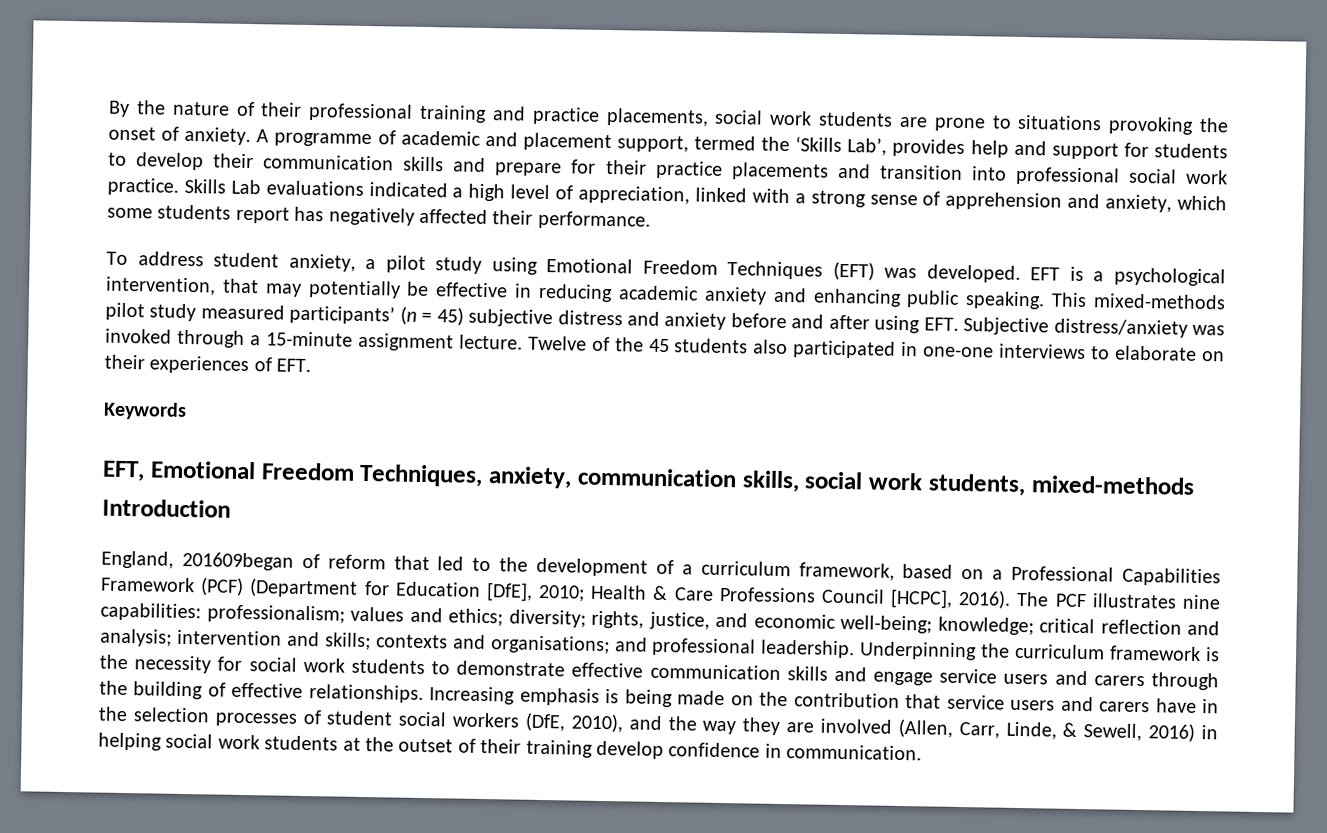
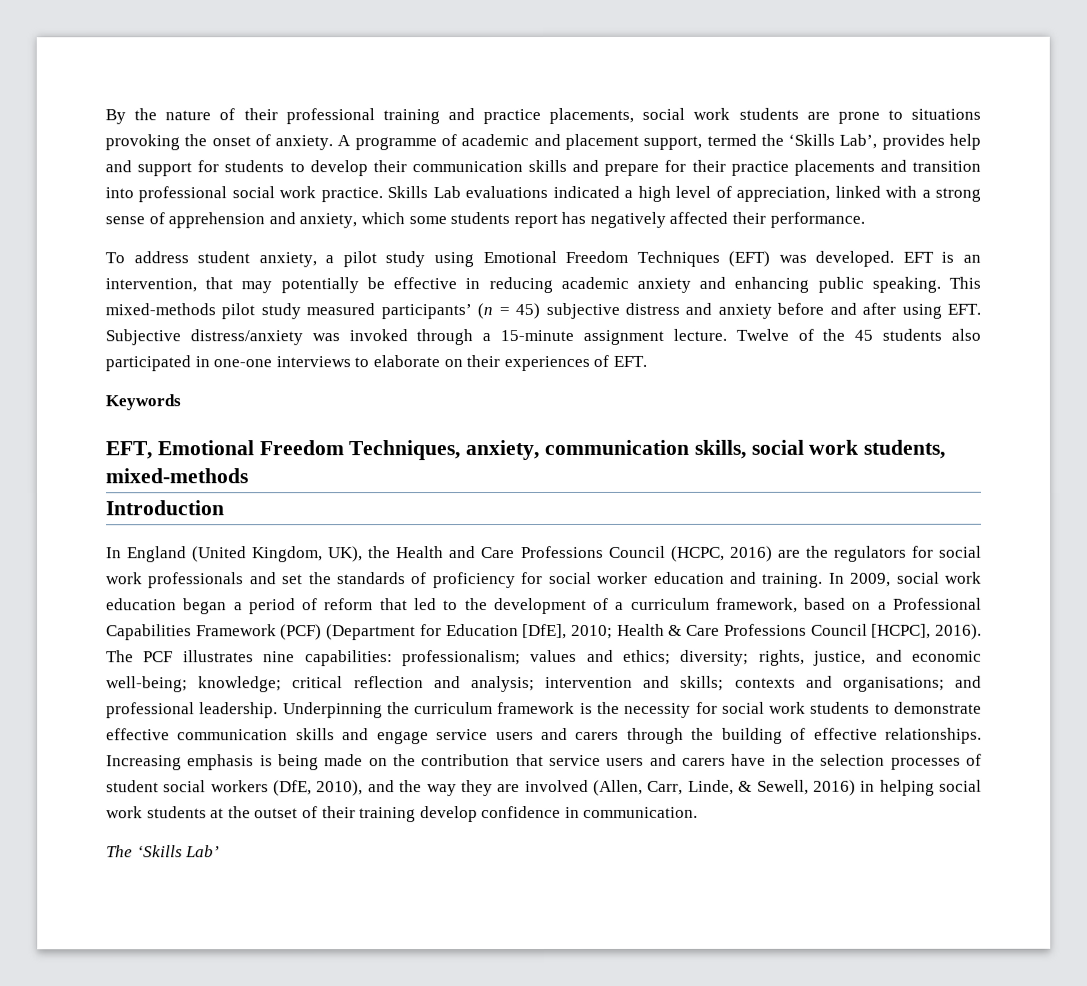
[1093,267,1226,287] a psychological -> [963,254,981,263] an
[101,550,294,571] England, 201609began -> [106,545,982,563] [106,571,982,589] [106,598,296,615] In England (United Kingdom, UK), the Health and Care Professions Council (HCPC, 2016) are the regulators for social work professionals and set the standards of proficiency for social worker education and training. In 2009, social work education began a period
(923, 752) none -> [106,845,221,858] // The ‘Skills Lab’

